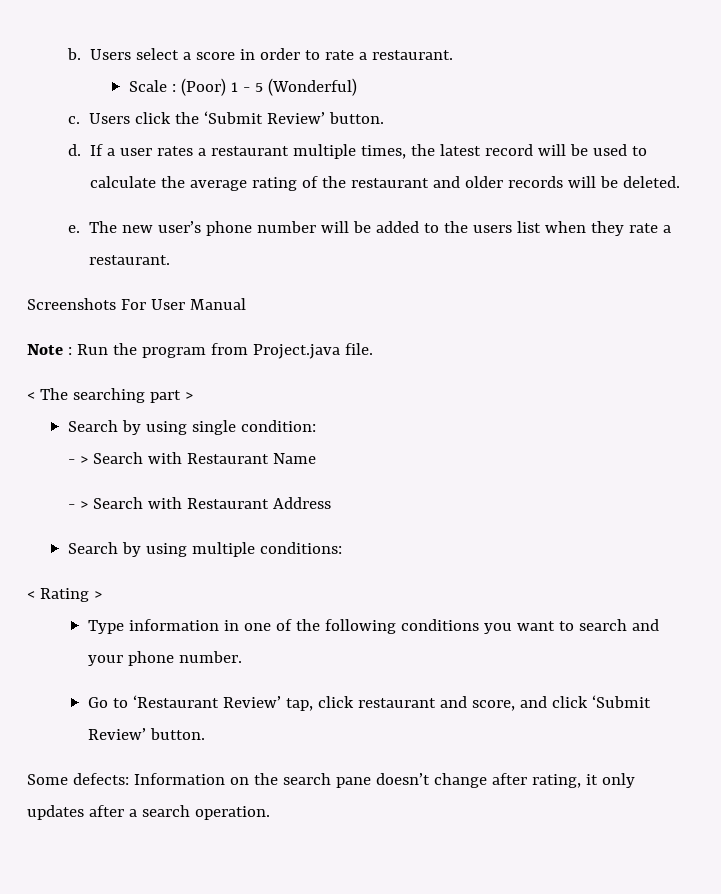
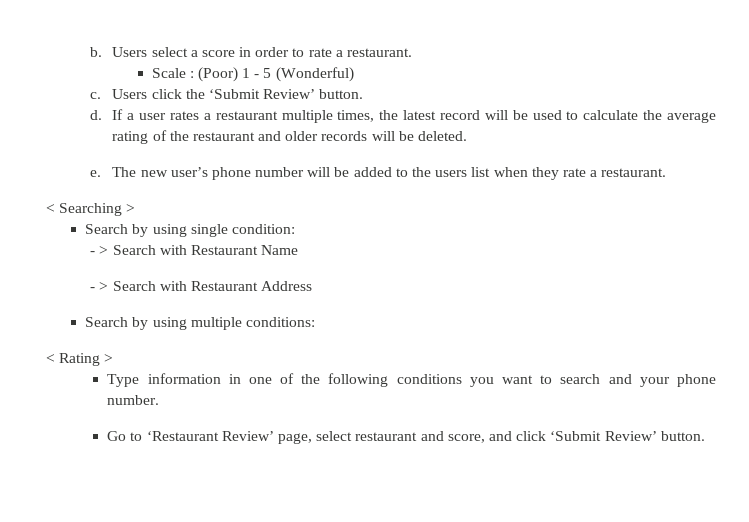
[27,298,246,310] [27,343,373,359] [27,388,181,403] Screenshots For User Manual // Note : Run the program from Project.java file. // < The searching part -> [46,203,123,216] < Searching
[286,696,355,711] tap, click -> [278,431,353,444] page, select
[27,773,635,788] [27,805,270,820] // Some defects: Information on the search pane doesn’t change after rating, it only updates after a search operation. -> (705, 436) none

